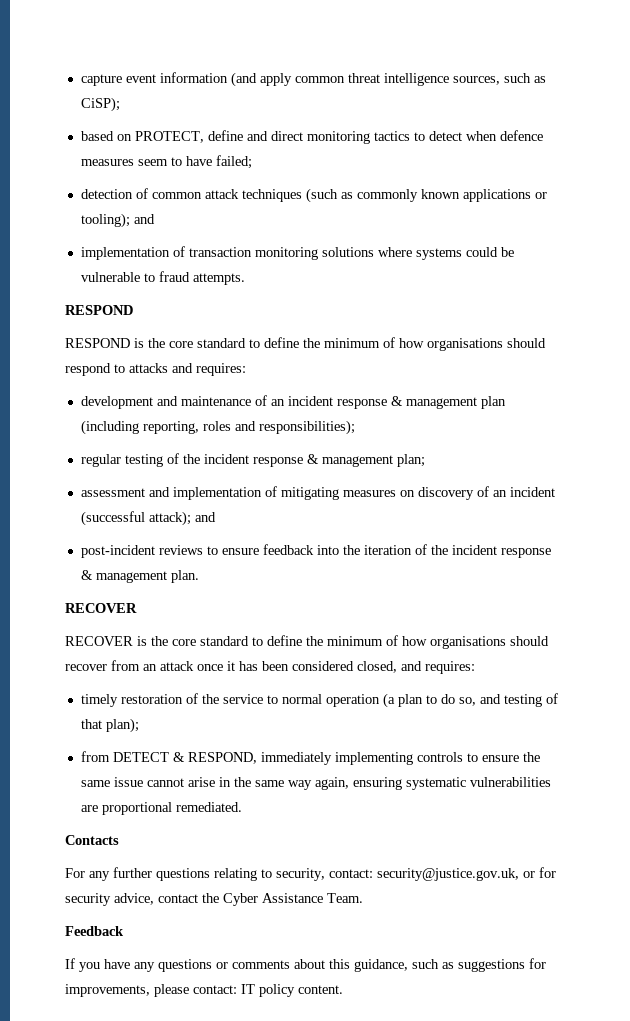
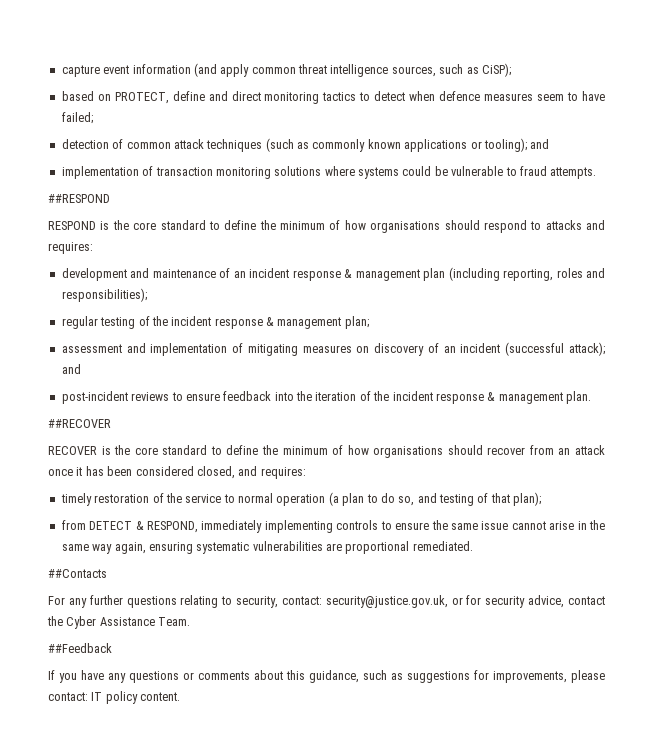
[65,305,133,315] RESPOND -> [48,194,110,203] ##RESPOND
[65,603,137,613] RECOVER -> [48,419,111,428] ##RECOVER
[65,835,119,845] Contacts -> [48,569,107,578] ##Contacts
[65,926,124,936] Feedback -> [48,643,112,653] ##Feedback

